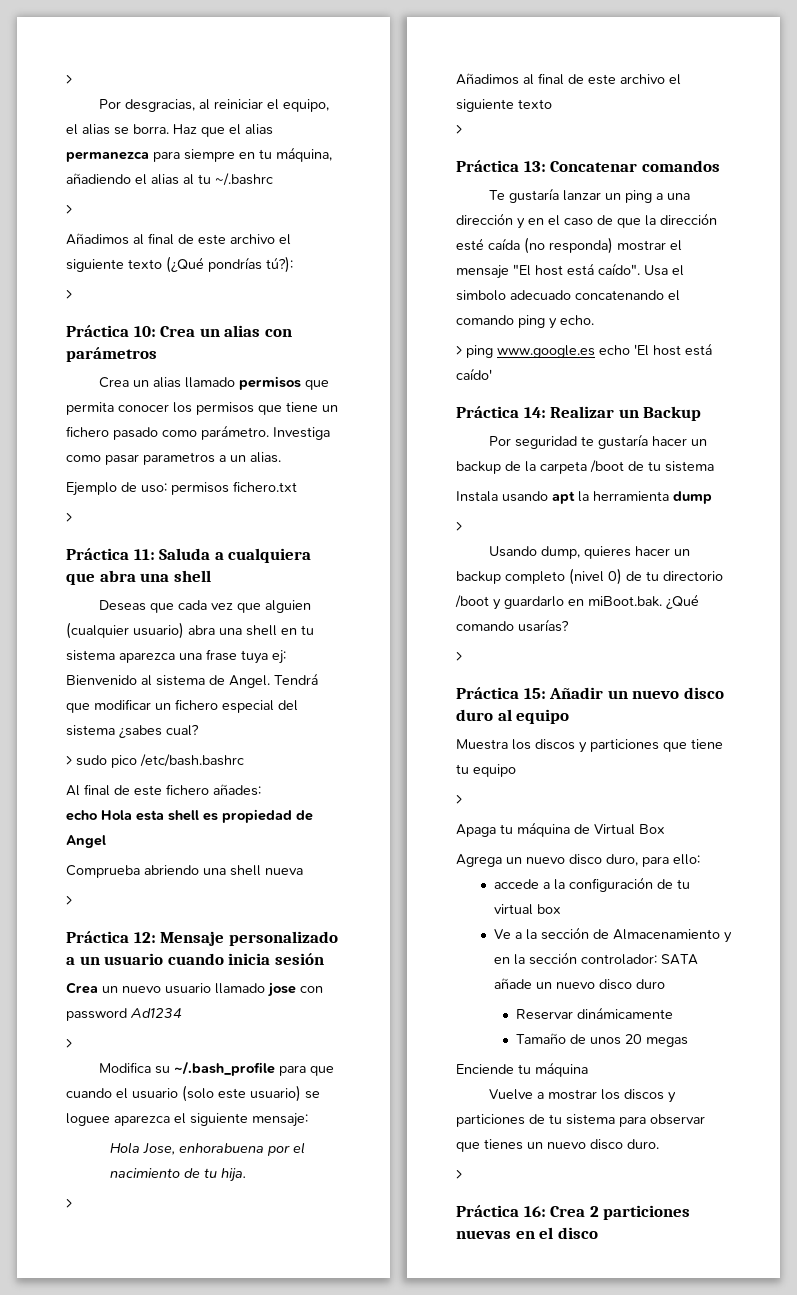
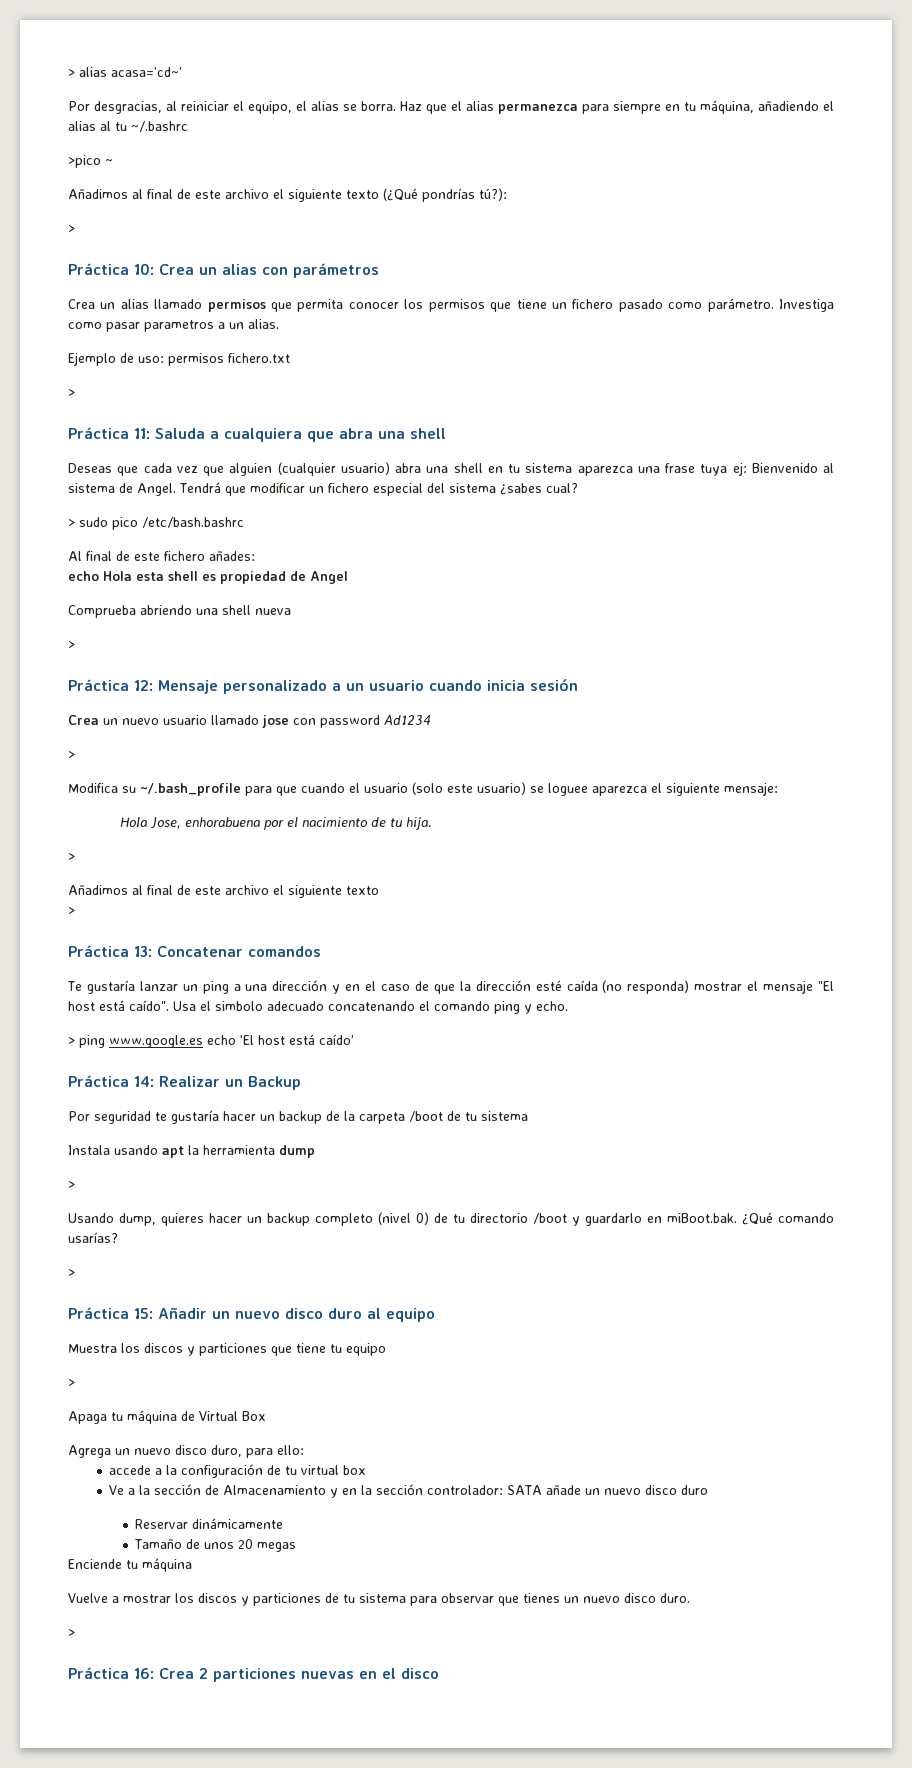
[66,74,72,84] > -> [68,67,182,77] > alias acasa=’cd~’
[66,204,72,214] > -> [68,155,113,168] >pico ~

